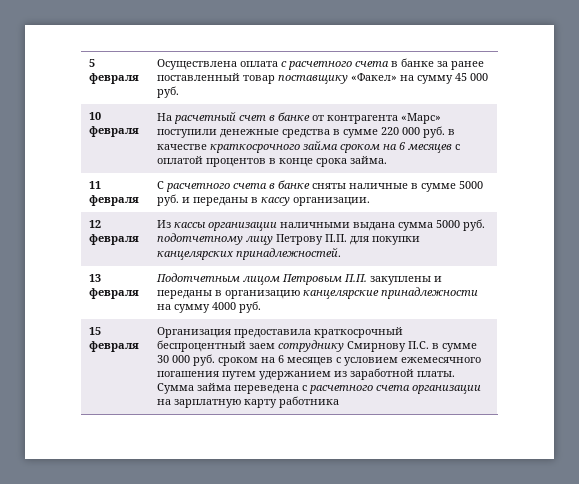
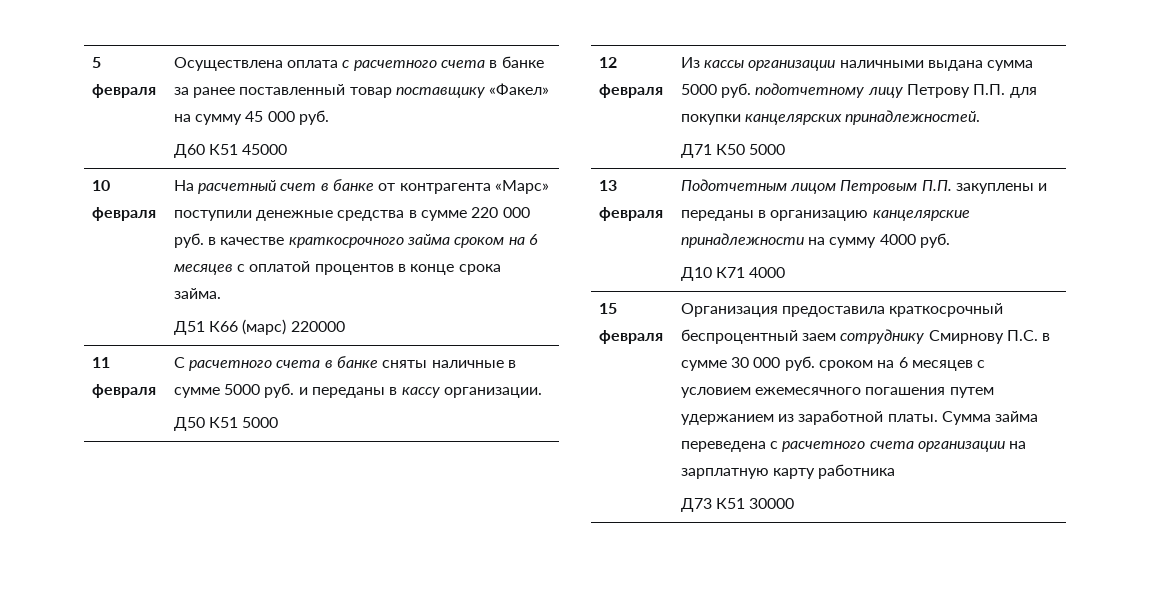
(179, 92) none -> [173,144,288,158] // Д60 К51 45000
(387, 160) none -> [173,319,345,335] // Д51 К66 (марс) 220000
(370, 201) none -> [173,417,279,431] // Д50 К51 5000
(341, 253) none -> [680,144,786,158] // Д71 К50 5000
(261, 307) none -> [680,267,786,281] // Д10 К71 4000
(339, 402) none -> [680,498,795,512] // Д73 К51 30000

